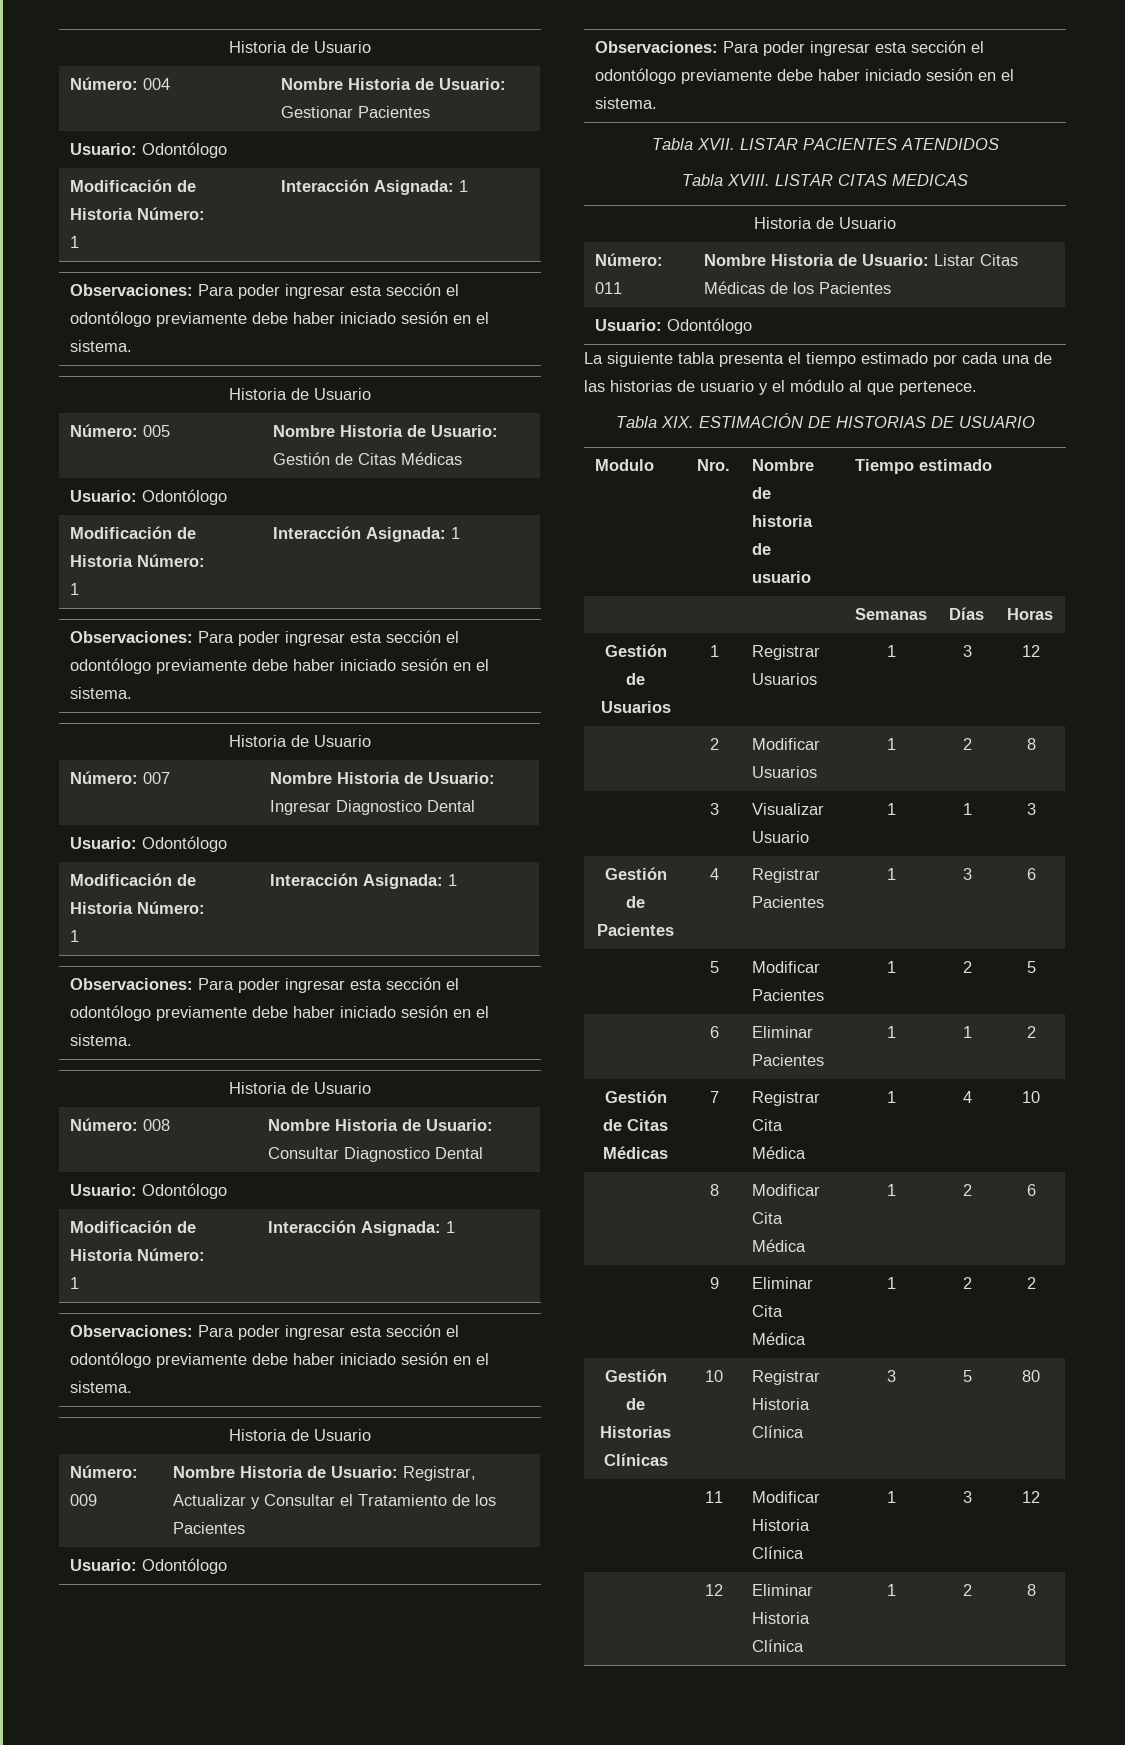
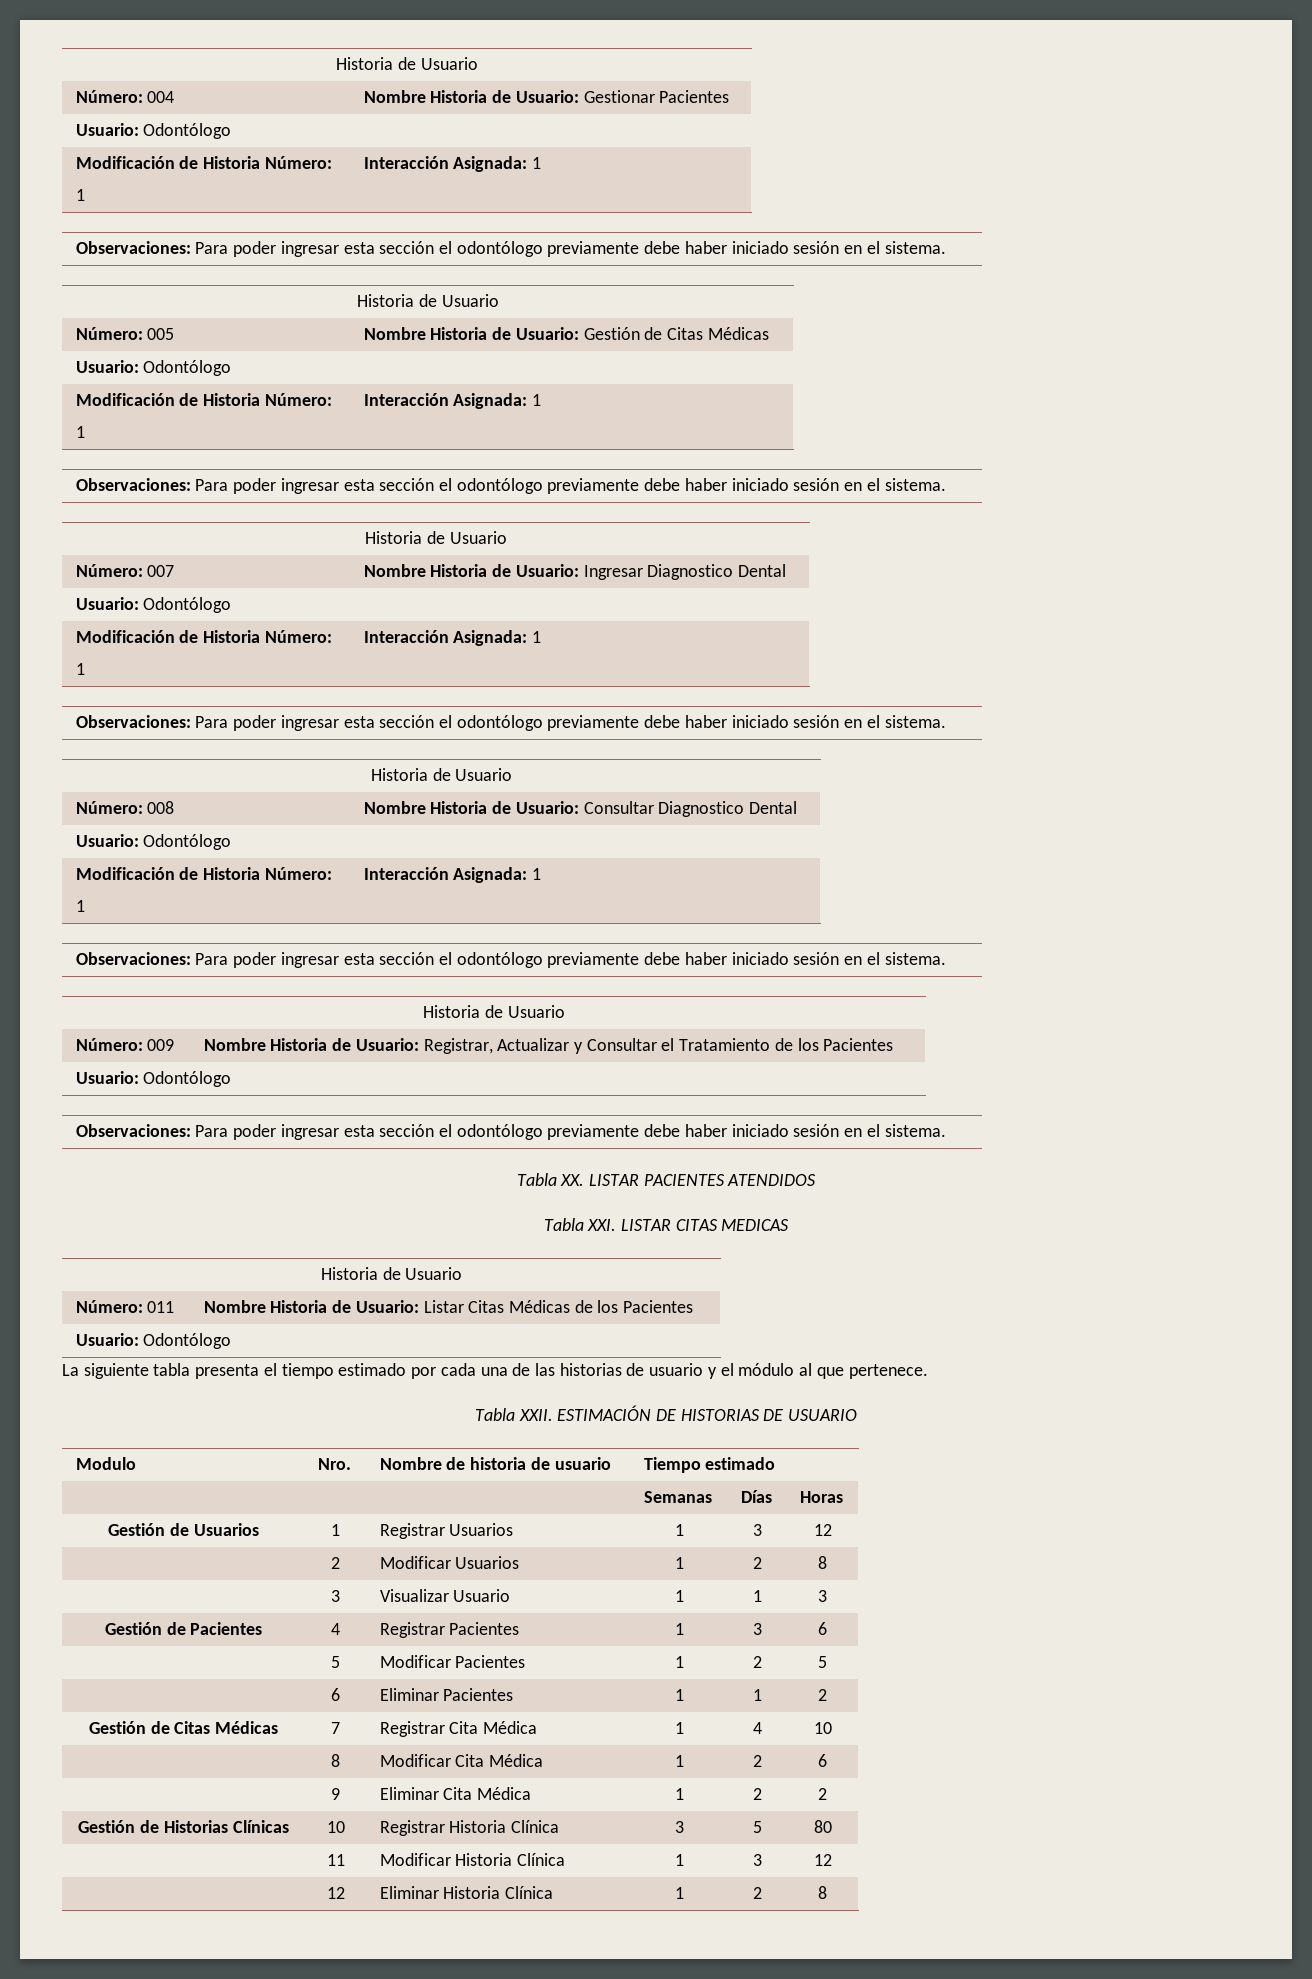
[696,138,735,150] XVII. -> [560,1174,585,1186] XX.
[727,174,770,186] XVIII. -> [587,1219,617,1231] XXI.
[660,416,694,428] XIX. -> [518,1409,553,1421] XXII.

